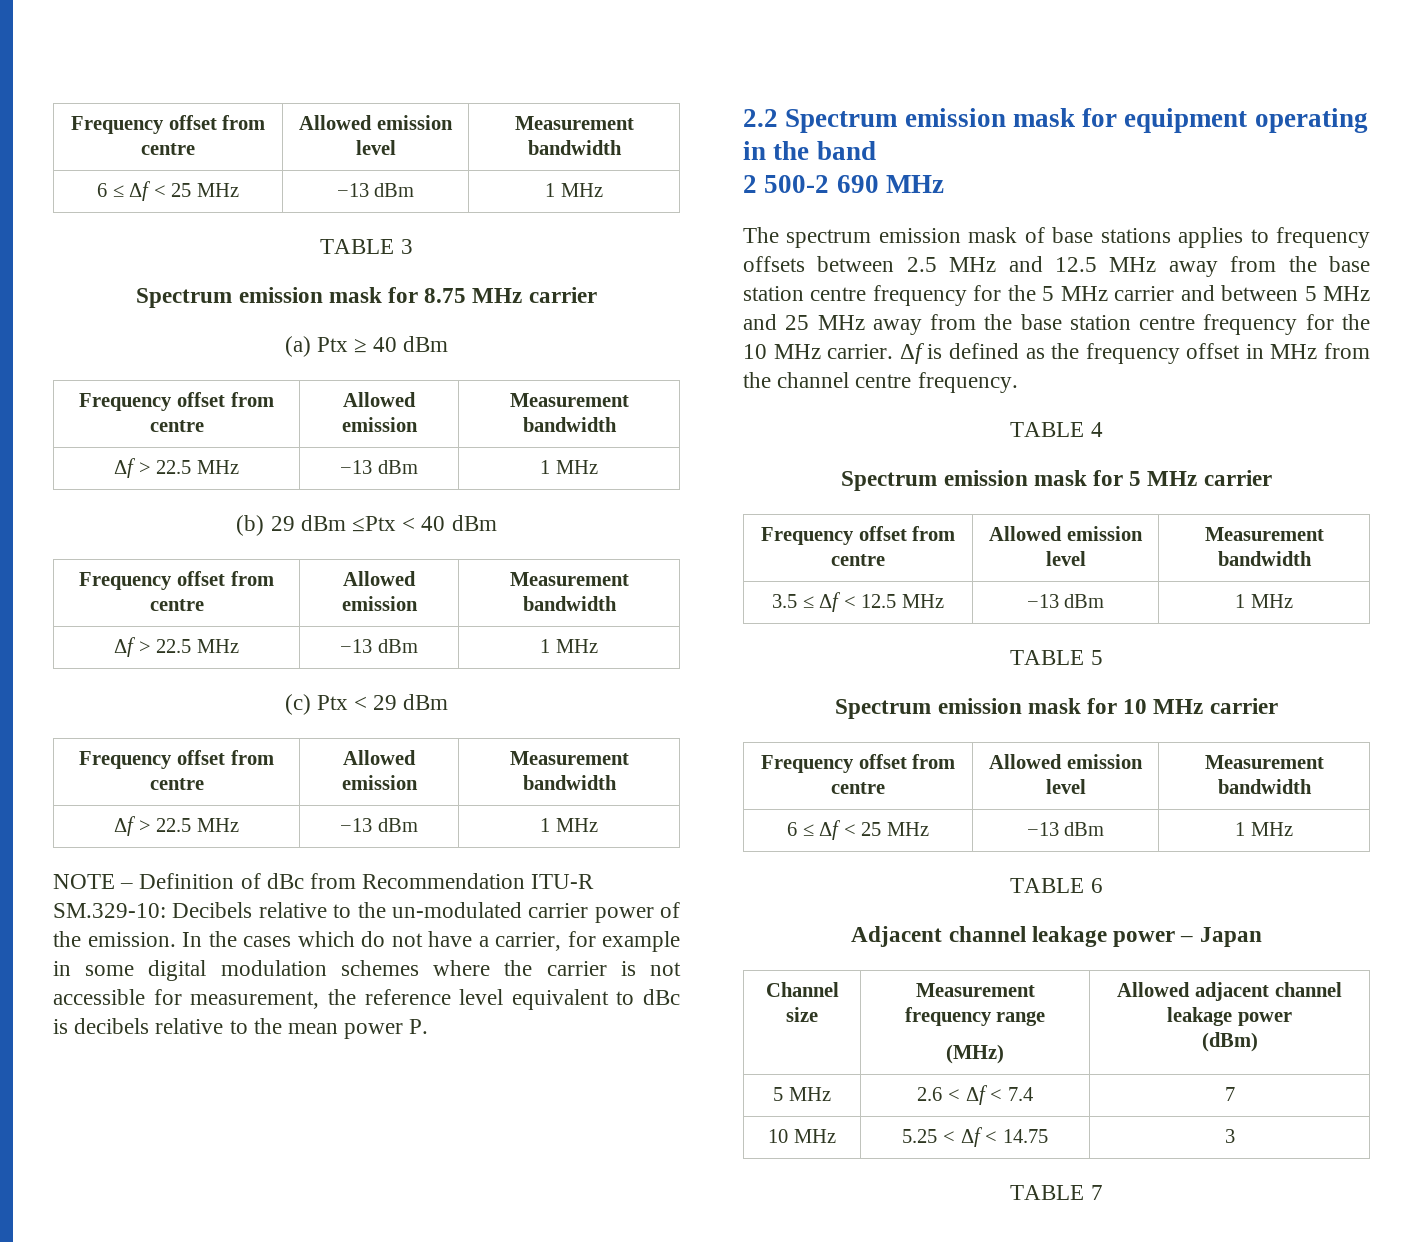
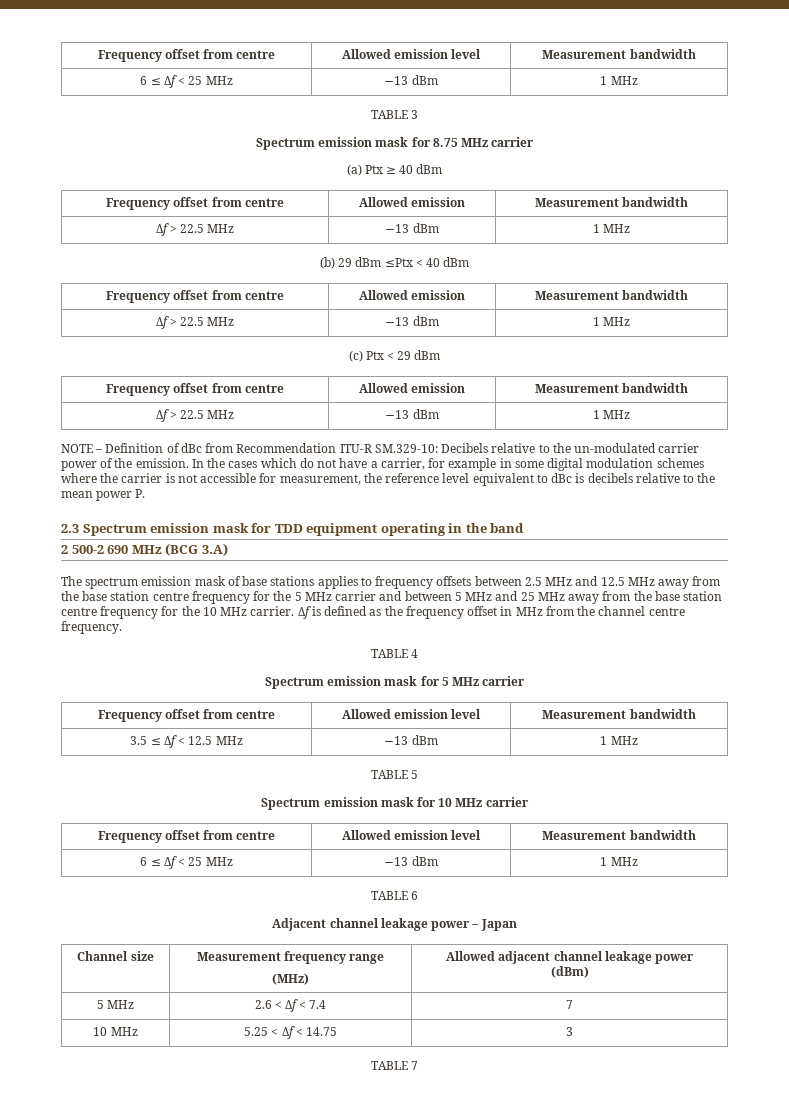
[743,108,1118,133] 2.2 Spectrum emission mask for -> [61,523,303,536] 2.3 Spectrum emission mask for TDD
(944, 184) none -> [165,543,228,556] (BCG 3.A)

